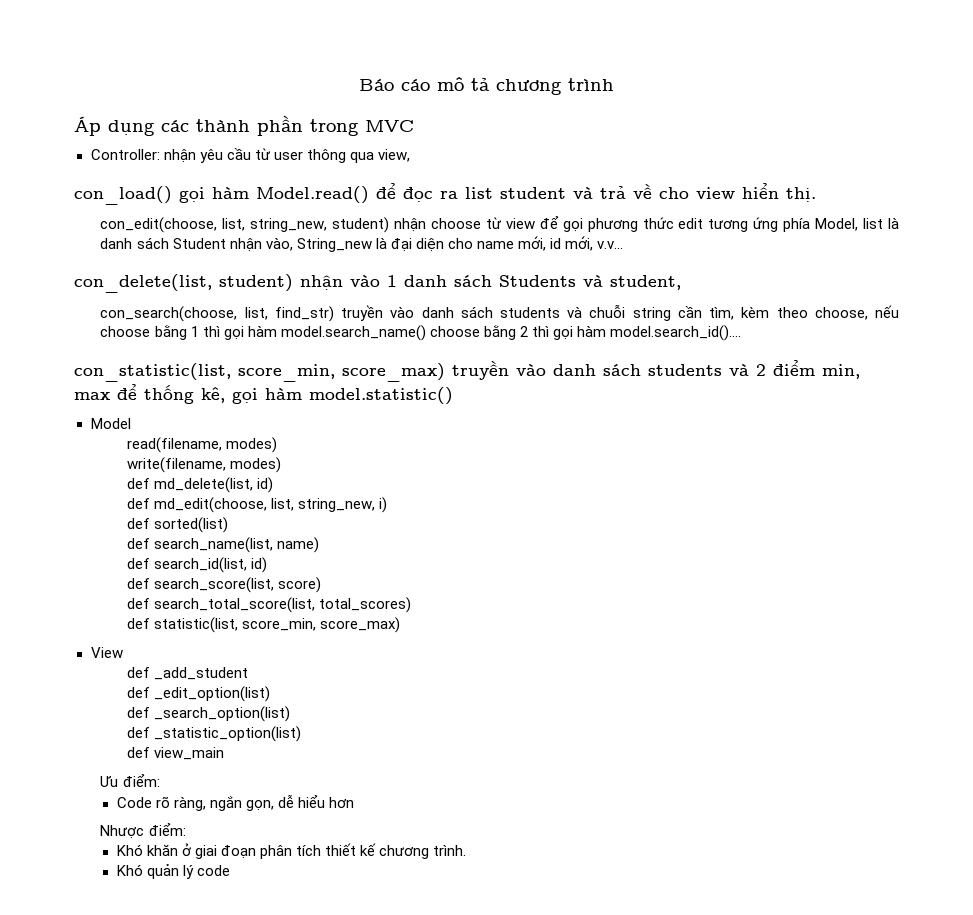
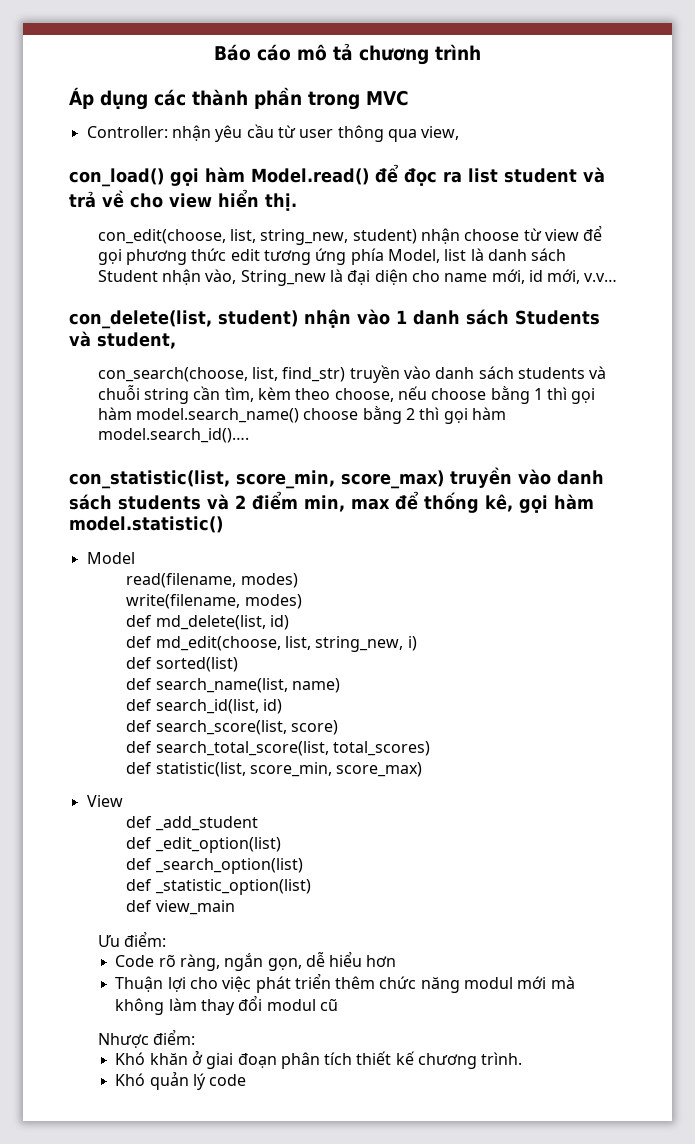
(355, 802) none -> [115,973,575,993] [115,995,338,1015] // Thuận lợi cho việc phát triển thêm chức năng modul mới mà không làm thay đổi modul cũ

